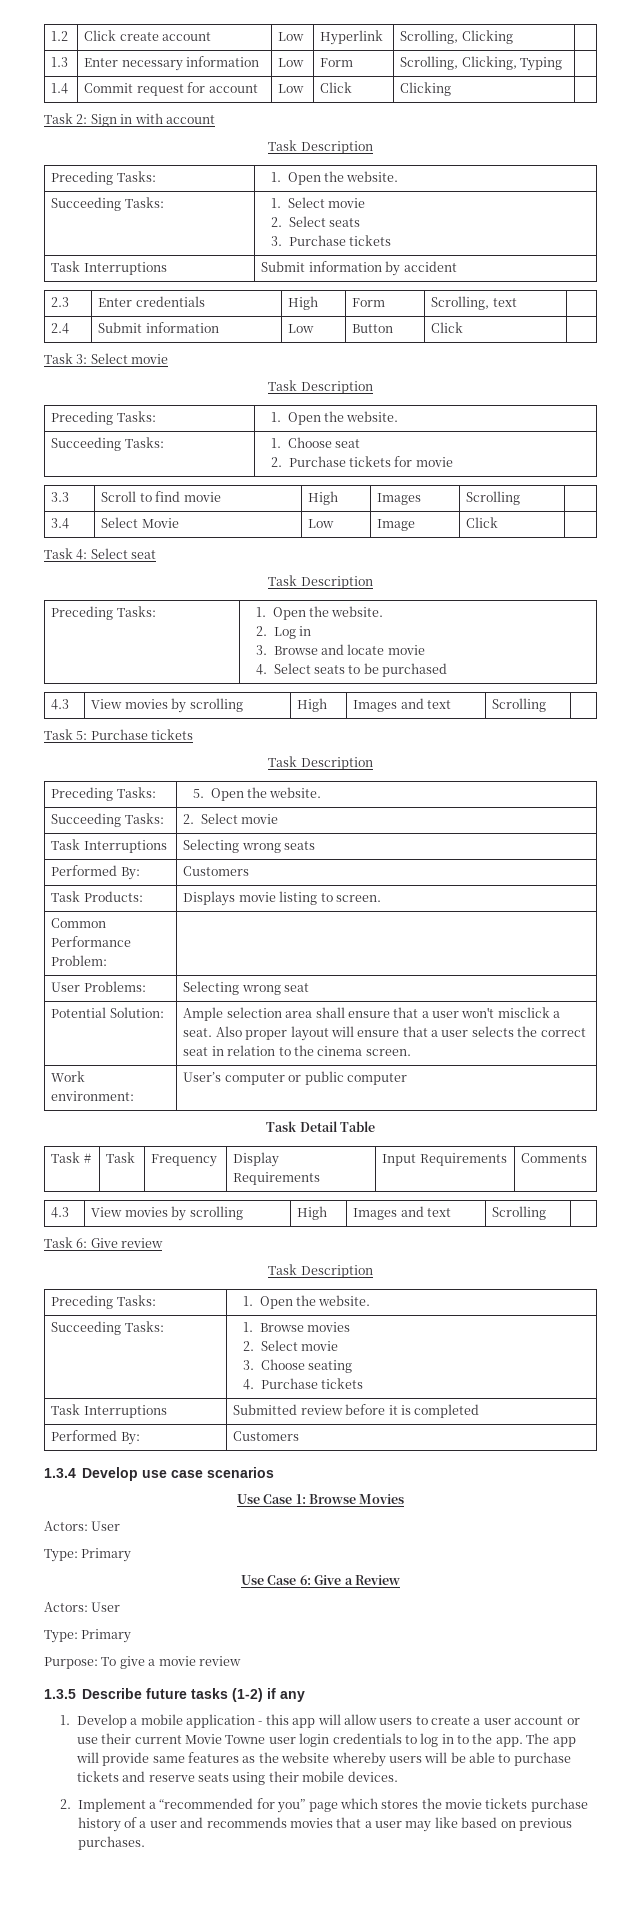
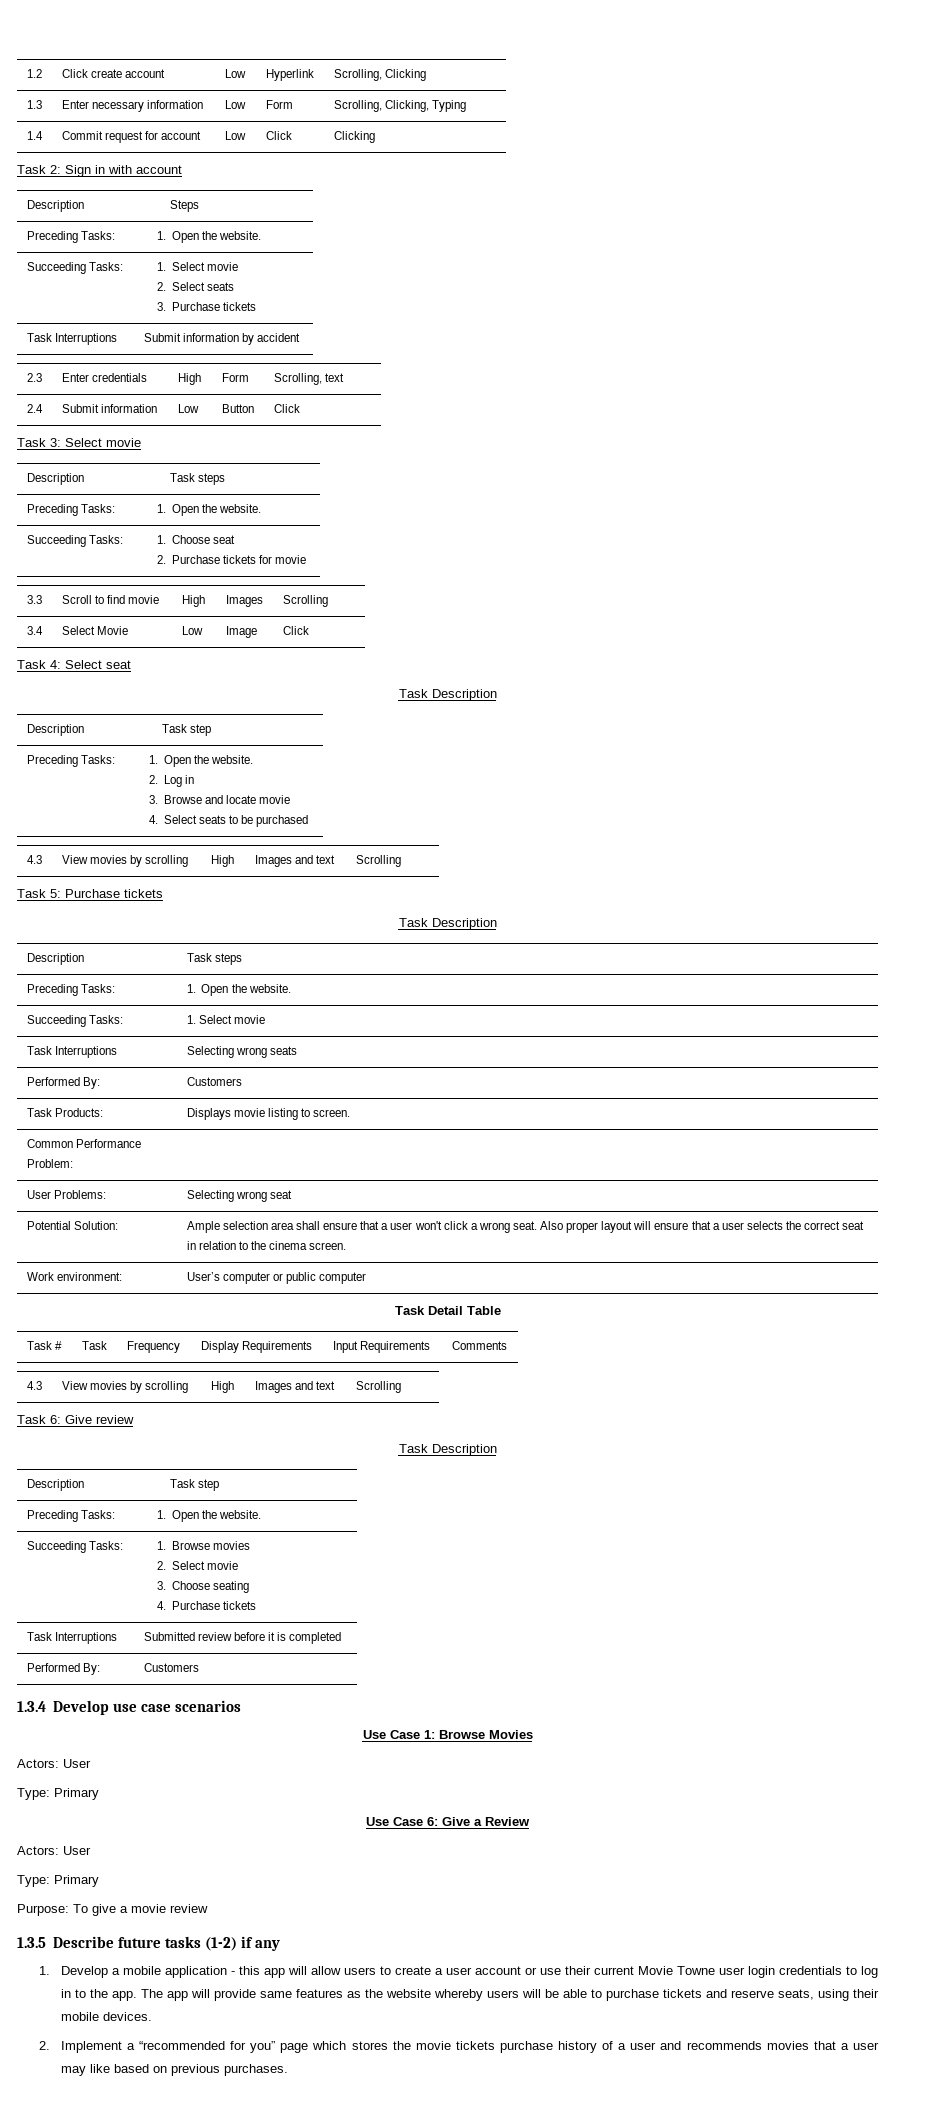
[268,140,373,154] // Task Description -> [26,200,84,212] [169,200,199,212] // Description | Steps
[268,380,373,394] // Task Description -> [26,473,84,485] [169,473,226,485] // Description | Task steps
(373, 582) none -> [26,724,84,736] [161,724,212,736] // Description | Task step
[51,787,156,801] [193,787,322,801] [51,813,164,827] [183,814,195,824] // Preceding Tasks: | 5. Open the website. // Succeeding Tasks: | 2. -> [26,953,84,965] [186,953,242,965] [26,984,115,996] [186,984,291,996] [26,1015,123,1027] [186,1015,196,1024] // Description | Task steps // Preceding Tasks: | 1. Open the website. // Succeeding Tasks: | 1.
[497,1007,561,1018] misclick a -> [443,1221,510,1233] click a wrong
(373, 1271) none -> [26,1479,84,1491] [169,1479,220,1491] // Description | Task step
[198,1773,230,1782] seats -> [777,1989,814,2000] seats,

